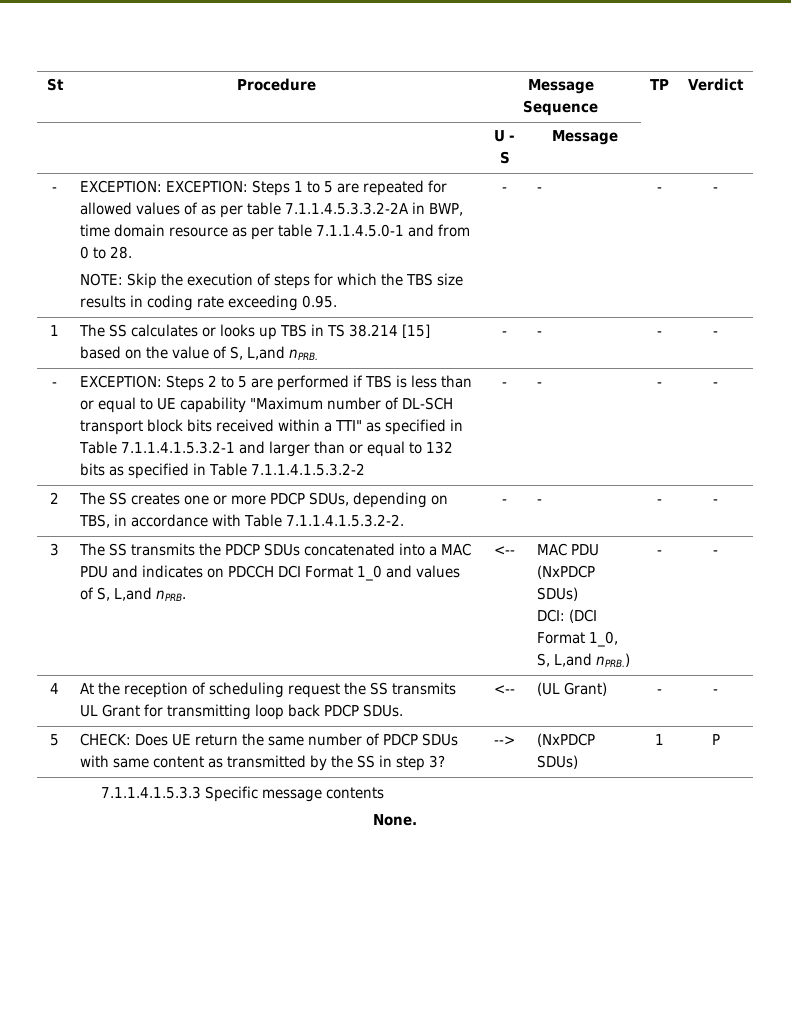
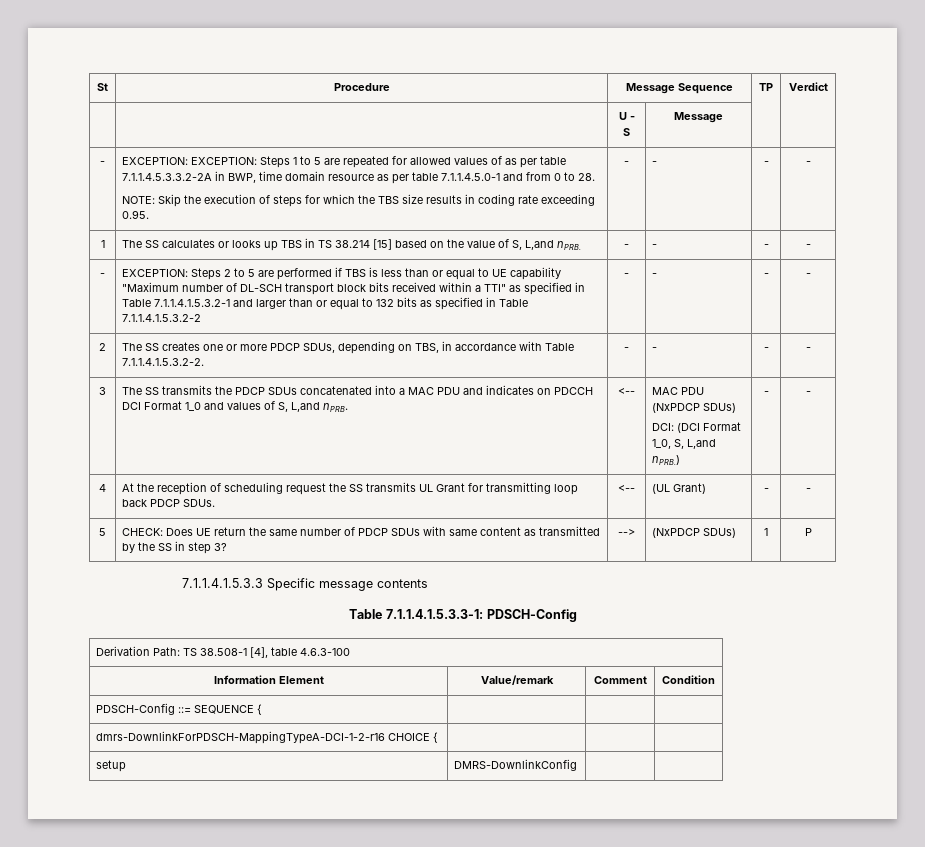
[373,814,417,826] None. -> [348,609,577,622] [96,646,351,658] [213,675,324,684] [480,675,554,685] [593,676,647,684] [662,675,715,684] [96,703,263,715] [96,731,439,744] [96,760,127,772] [454,759,578,771] Table 7.1.1.4.1.5.3.3-1: PDSCH-Config // Derivation Path: TS 38.508-1 [4], table 4.6.3-100 // Information Element | Value/remark | Comment | Condition // PDSCH-Config ::= SEQUENCE { | | | // dmrs-DownlinkForPDSCH-MappingTypeA-DCI-1-2-r16 CHOICE { | | | // setup | DMRS-DownlinkConfig | |

